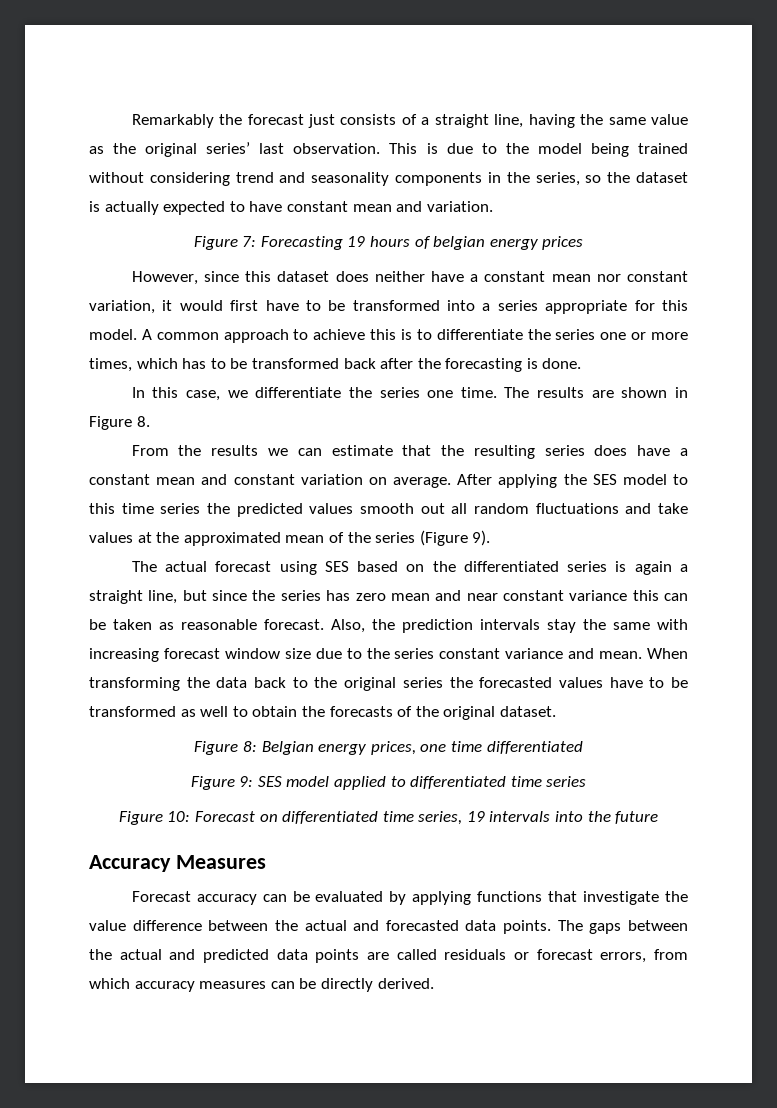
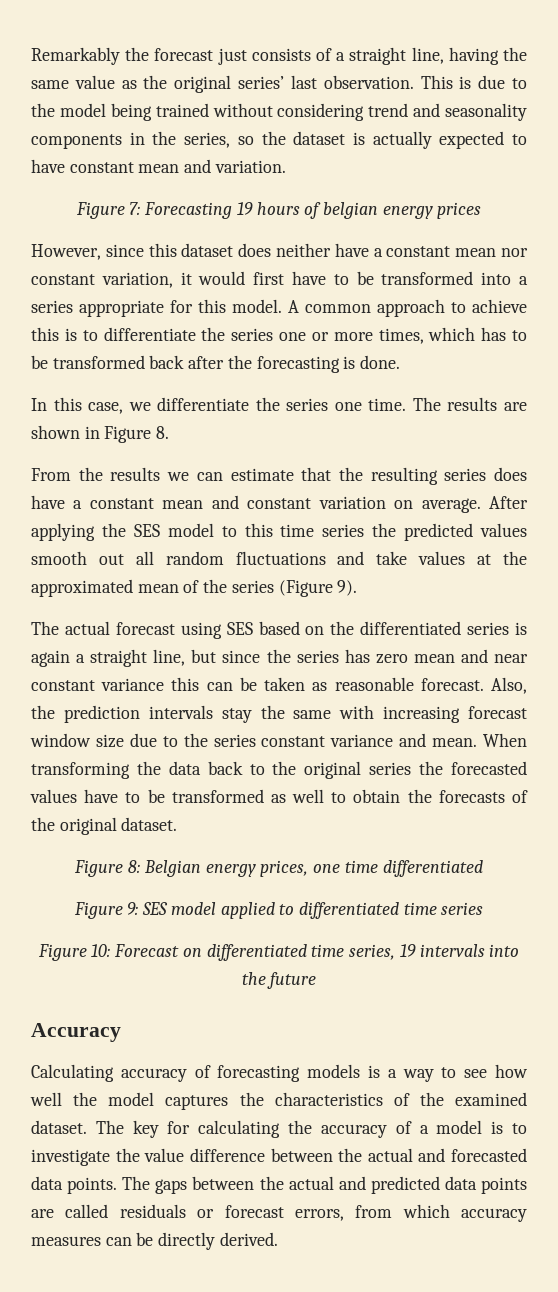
[175,855,266,869] [131,891,578,905] Measures // Forecast accuracy can be evaluated by applying functions that -> [31,1064,529,1082] [30,1092,527,1110] [31,1120,527,1138] // Calculating accuracy of forecasting models is a way to see how well the model captures the characteristics of the examined dataset. The key for calculating the accuracy of a model is to

